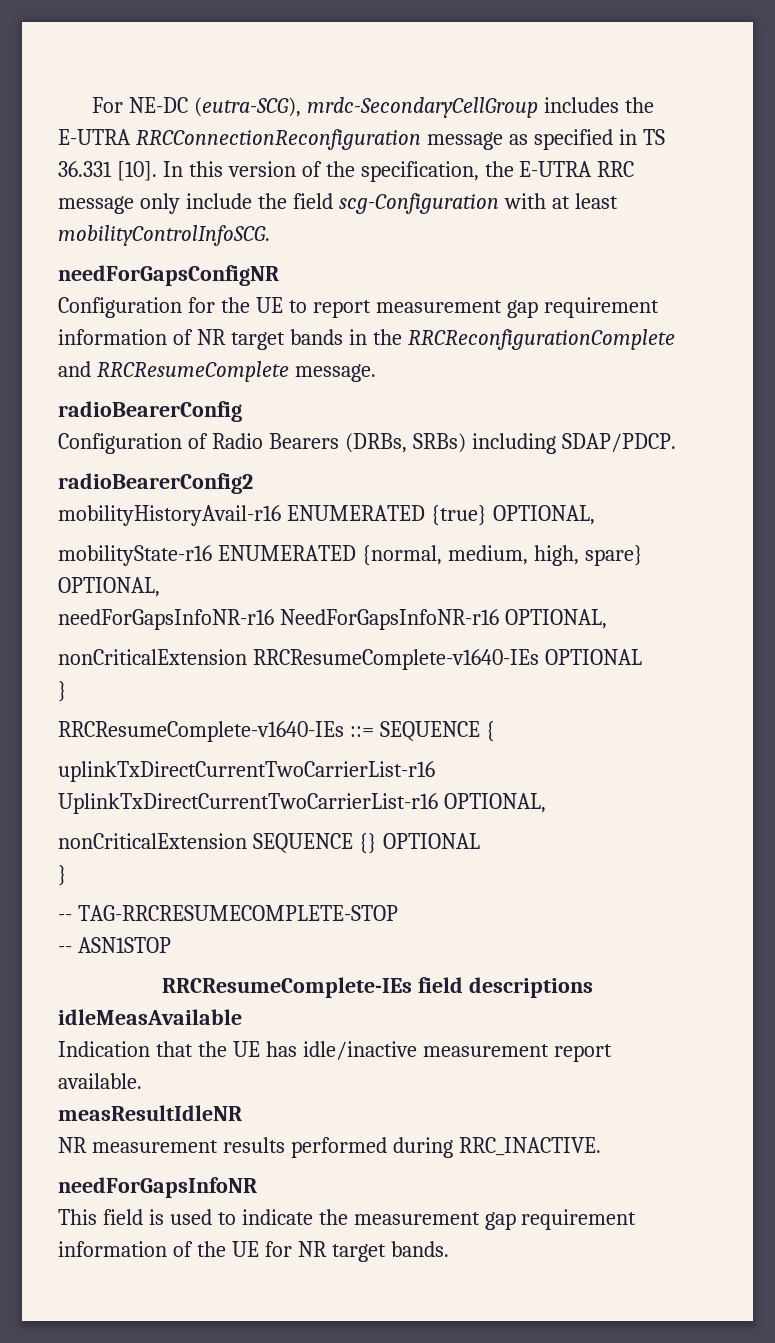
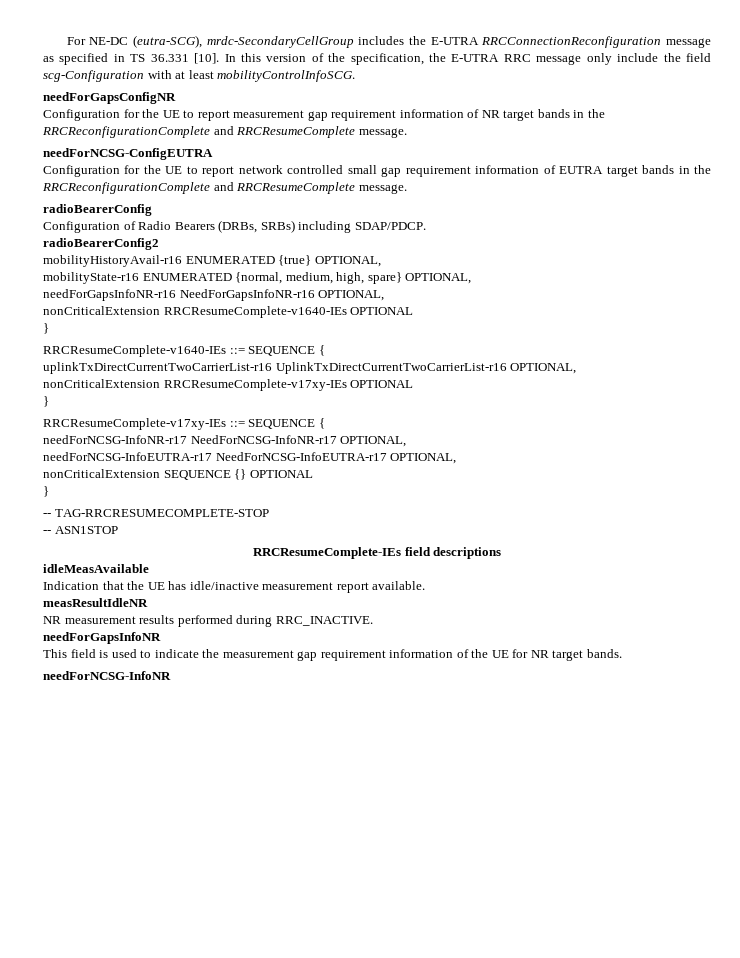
(376, 373) none -> [43,148,213,160] [43,165,712,177] [42,182,407,194] // needForNCSG-ConfigEUTRA // Configuration for the UE to report network controlled small gap requirement information of EUTRA target bands in the RRCReconfigurationComplete and RRCResumeComplete message.
(546, 803) none -> [43,379,414,391] [43,396,49,407] [43,418,325,430] [43,435,407,447] [43,452,457,464] // nonCriticalExtension RRCResumeComplete-v17xy-IEs OPTIONAL // } // RRCResumeComplete-v17xy-IEs ::= SEQUENCE { // needForNCSG-InfoNR-r17 NeedForNCSG-InfoNR-r17 OPTIONAL, // needForNCSG-InfoEUTRA-r17 NeedForNCSG-InfoEUTRA-r17 OPTIONAL,
(449, 1249) none -> [43,671,171,680] // needForNCSG-InfoNR

